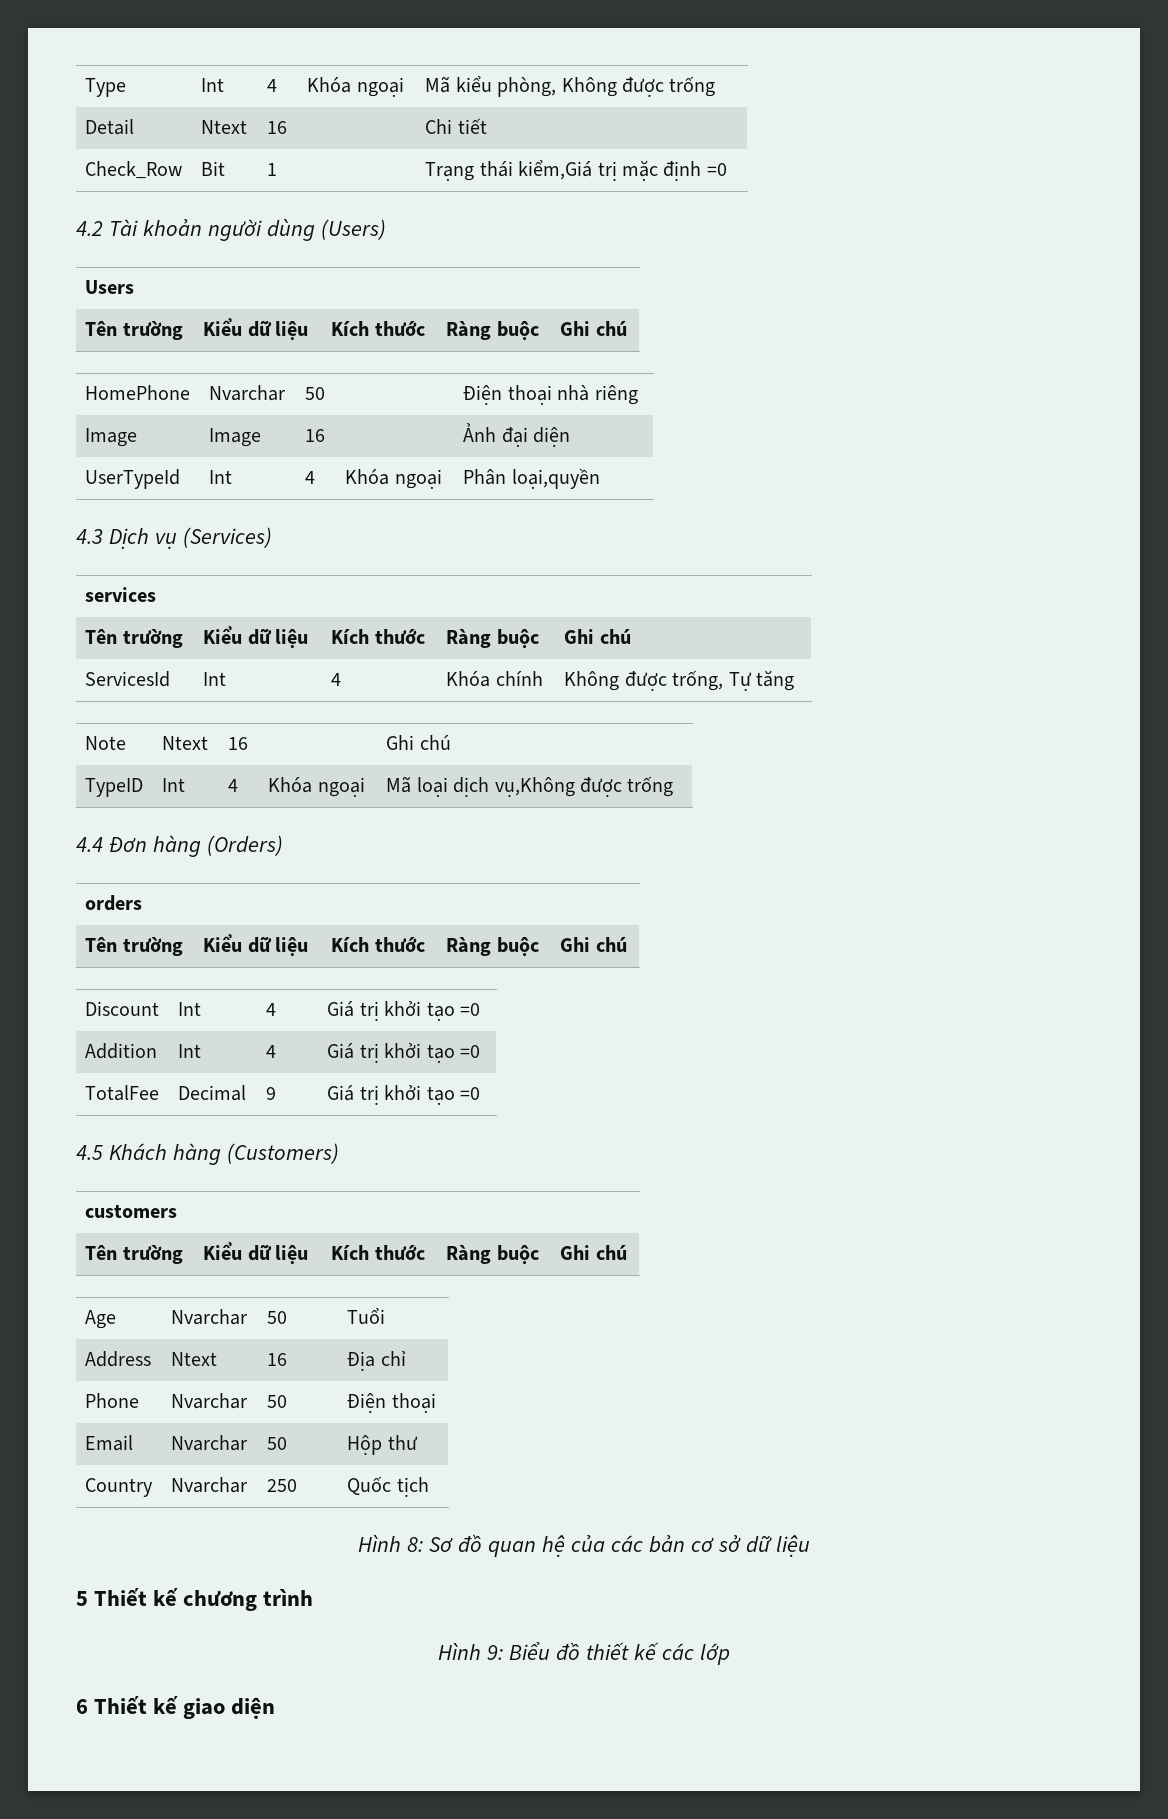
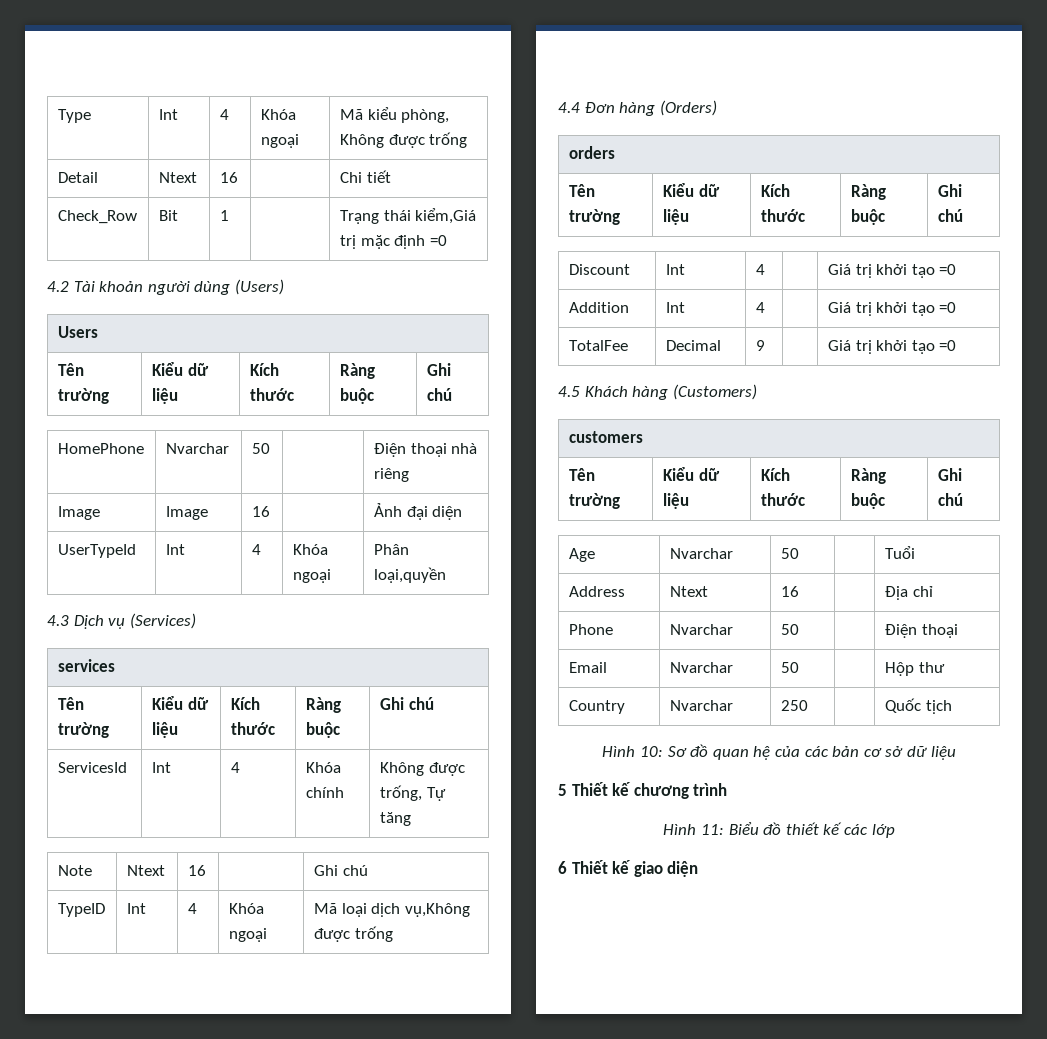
[406,1537,423,1552] 8: -> [640,746,664,757] 10:
[486,1645,503,1660] 9: -> [701,824,725,835] 11:

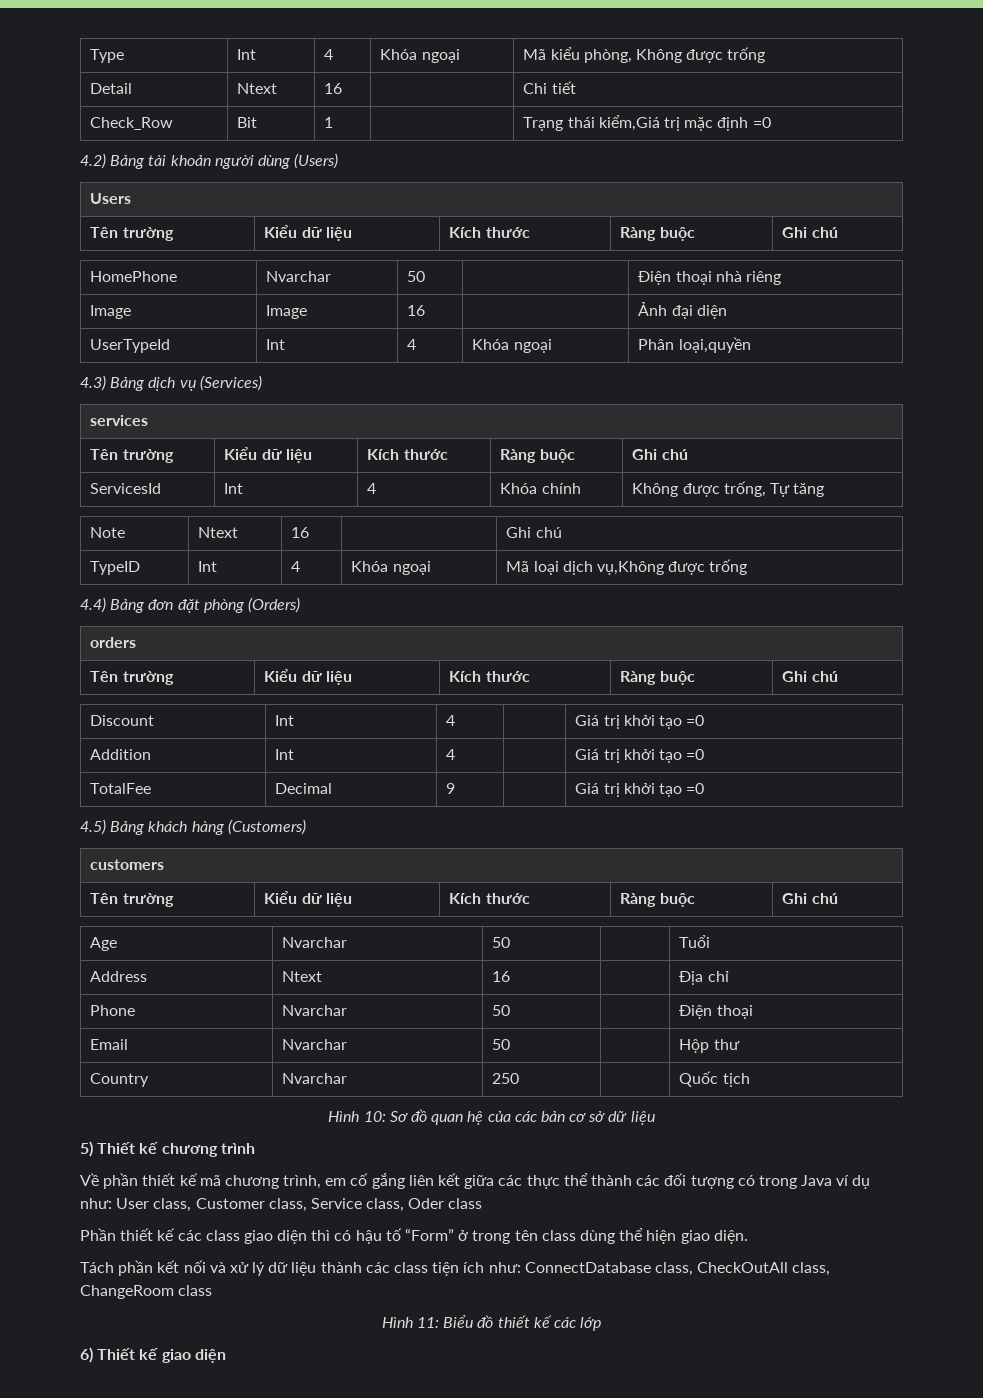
[47,281,95,292] 4.2 Tài -> [80,153,167,169] 4.2) Bảng tài
[47,615,104,629] 4.3 Dịch -> [80,375,176,391] 4.3) Bảng dịch
[558,102,656,116] 4.4 Đơn hàng -> [80,597,244,613] 4.4) Bảng đơn đặt phòng
[558,386,628,397] 4.5 Khách -> [80,819,188,835] 4.5) Bảng khách
[558,784,567,796] 5 -> [80,1141,93,1157] 5)
(728, 789) none -> [80,1173,871,1189] [80,1198,483,1212] [80,1228,748,1244] [80,1260,831,1276] [80,1285,213,1299] // Về phần thiết kế mã chương trình, em cố gắng liên kết giữa các thực thể thành các đối tượng có trong Java ví dụ như: User class, Customer class, Service class, Oder class // Phần thiết kế các class giao diện thì có hậu tố “Form” ở trong tên class dùng thể hiện giao diện. // Tách phần kết nối và xử lý dữ liệu thành các class tiện ích như: ConnectDatabase class, CheckOutAll class, ChangeRoom class
[558,861,567,874] 6 -> [80,1347,93,1363] 6)

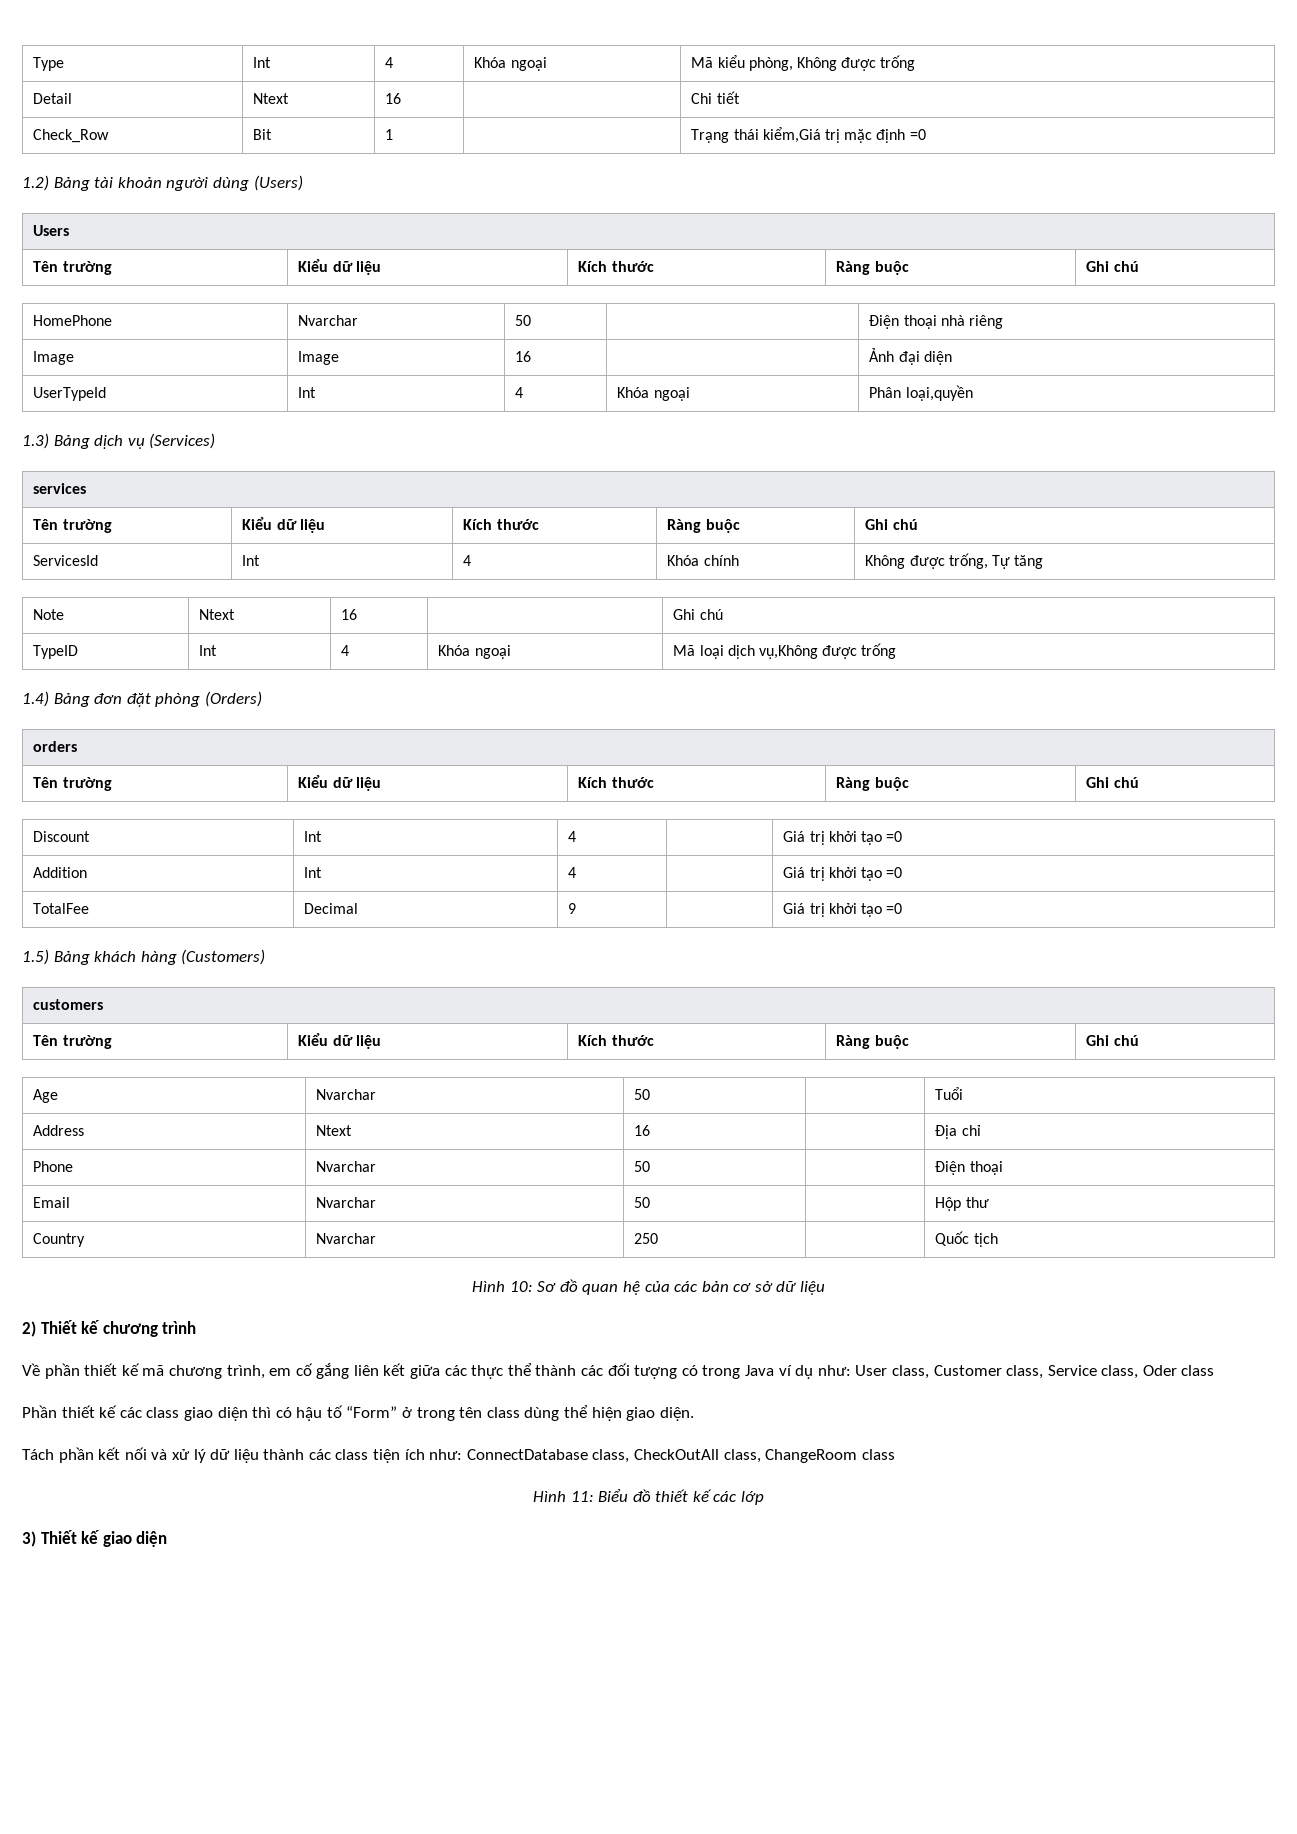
[80,153,106,169] 4.2) -> [22,175,49,191] 1.2)
[80,375,106,391] 4.3) -> [22,433,49,449] 1.3)
[80,597,106,613] 4.4) -> [22,691,49,707] 1.4)
[80,819,106,835] 4.5) -> [22,949,49,965] 1.5)
[80,1141,93,1157] 5) -> [22,1321,36,1337] 2)
[80,1347,93,1363] 6) -> [22,1531,36,1547] 3)

